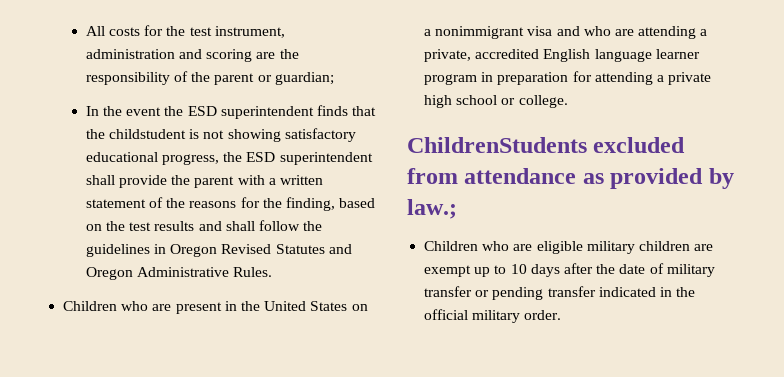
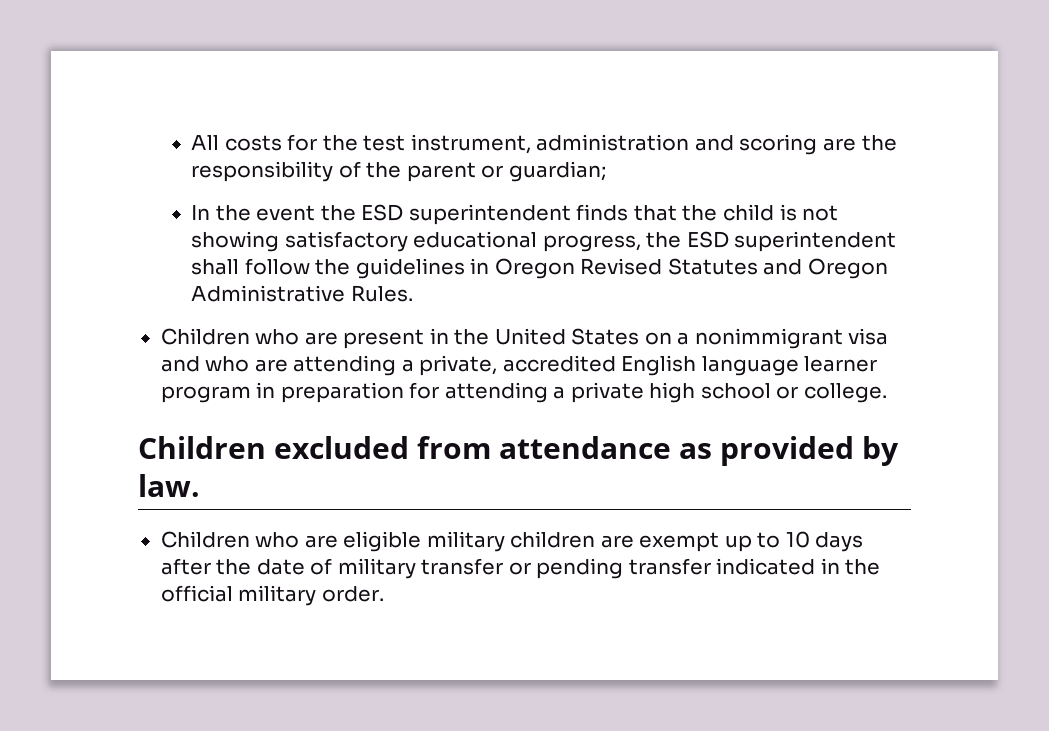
[109,129,187,139] childstudent -> [722,204,774,221] child
[119,175,324,188] [85,197,376,211] [85,221,255,231] provide the parent with a written statement of the reasons for the finding, based on the test results and shall -> (240, 267) none
[407,137,587,153] ChildrenStudents -> [138,436,266,459] Children
[407,199,457,219] law.; -> [138,474,200,497] law.

